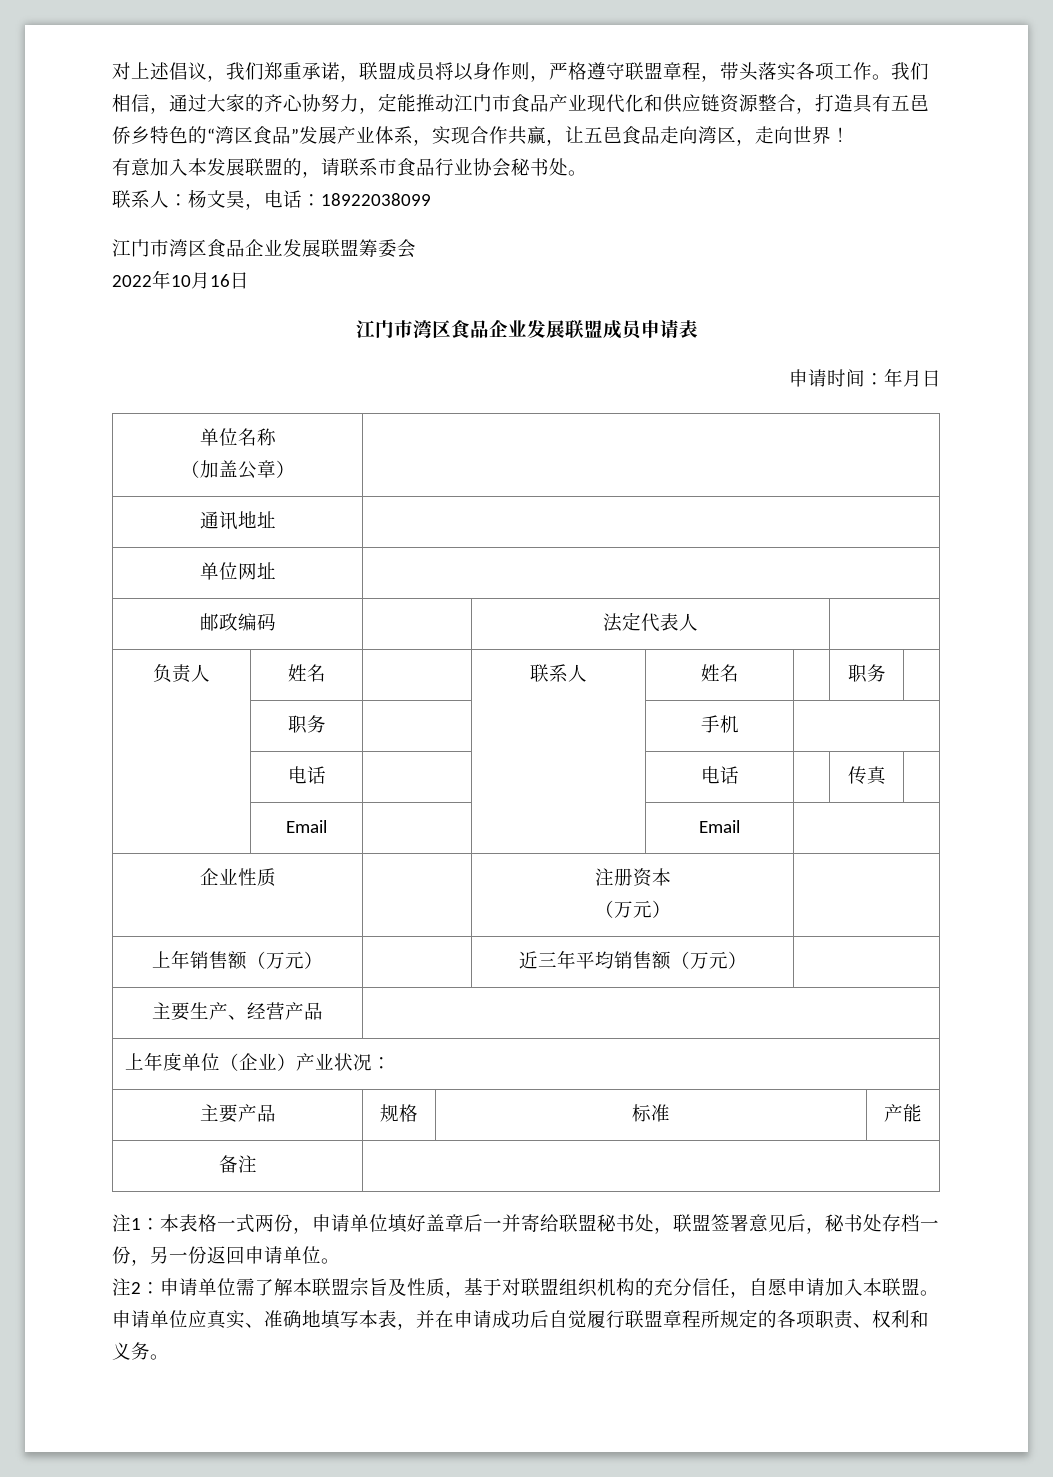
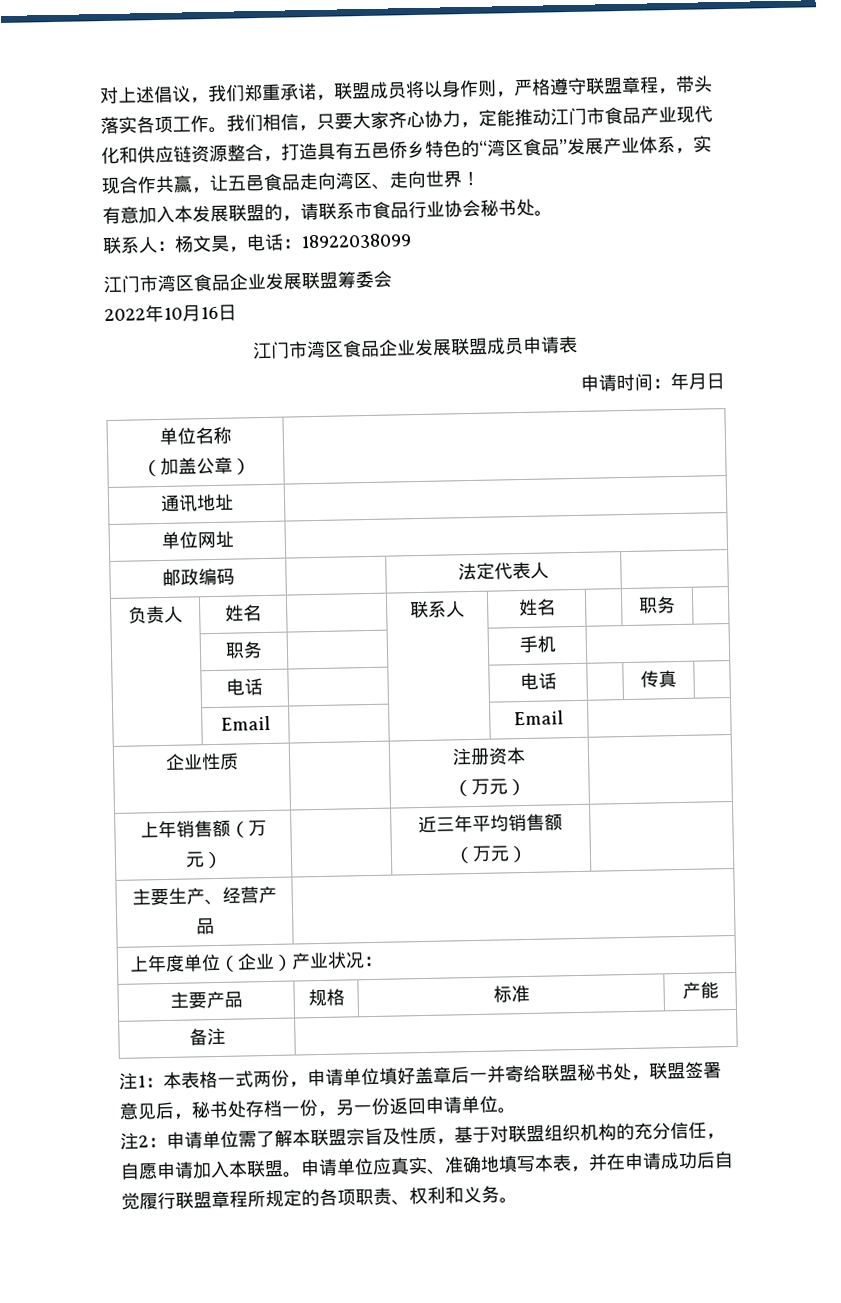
[169,94,340,112] 通过大家的齐心协努 -> [316,110,443,130] 只要大家齐心协
[736,139,755,146] ， -> [371,183,391,190] 、

